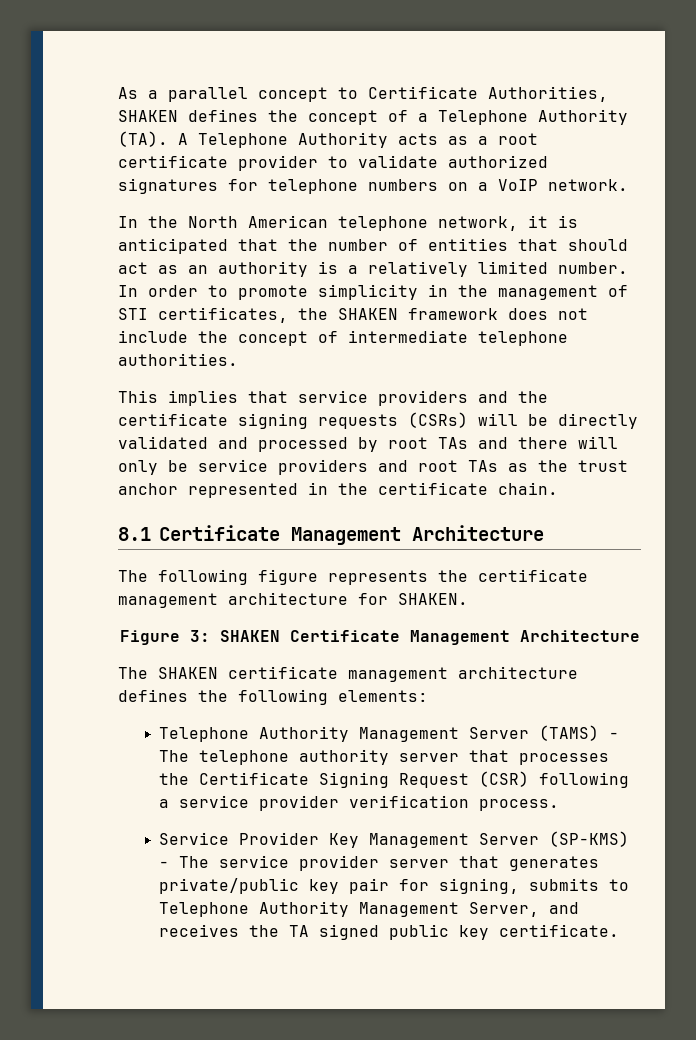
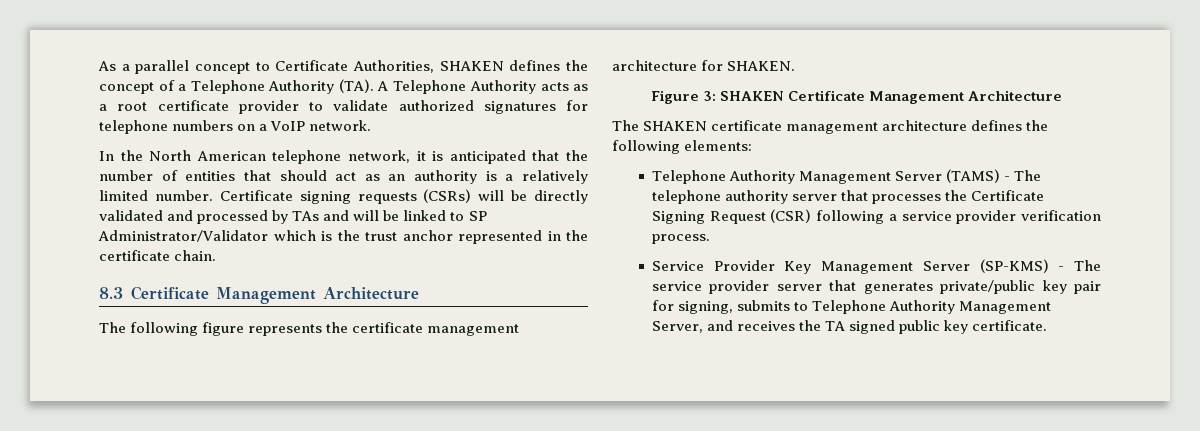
[118,284,628,300] [118,307,588,323] [118,330,568,346] [118,353,238,366] [118,390,548,406] [118,413,228,426] In order to promote simplicity in the management of STI certificates, the SHAKEN framework does not include the concept of intermediate telephone authorities. // This implies that service providers and the certificate -> [219,190,293,201] Certificate
[388,437,428,449] root -> (289, 217) none
[518,436,618,449] [118,459,528,475] there will only be service providers and root TAs as -> [353,210,487,221] [98,230,332,242] will be linked to SP Administrator/Validator which is
[118,527,151,541] 8.1 -> [99,287,123,299] 8.3

